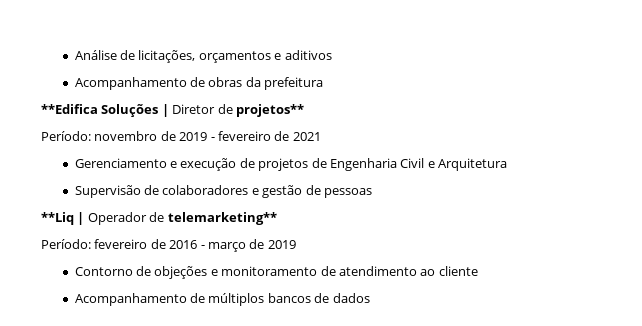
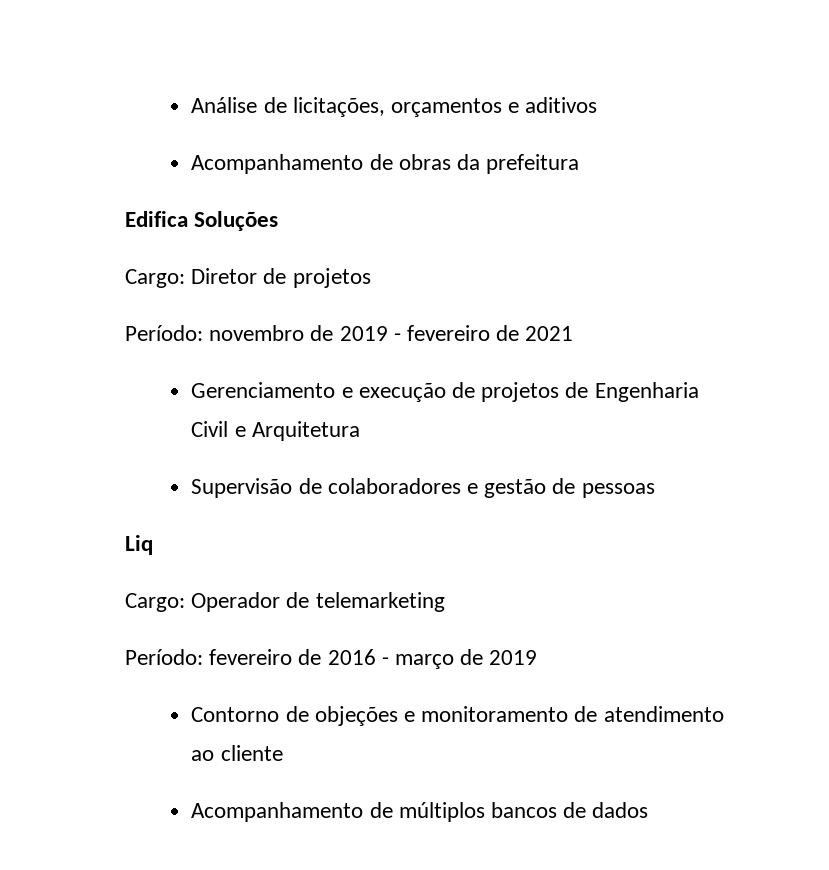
[41,104,98,114] **Edifica -> [125,211,188,227] Edifica
[161,104,169,117] | -> [125,269,185,288] // Cargo:
[235,104,304,117] projetos** -> [292,268,371,288] projetos
[41,212,85,225] **Liq | -> [125,535,153,555] [125,593,185,612] Liq // Cargo:
[167,212,277,225] telemarketing** -> [315,592,445,612] telemarketing

